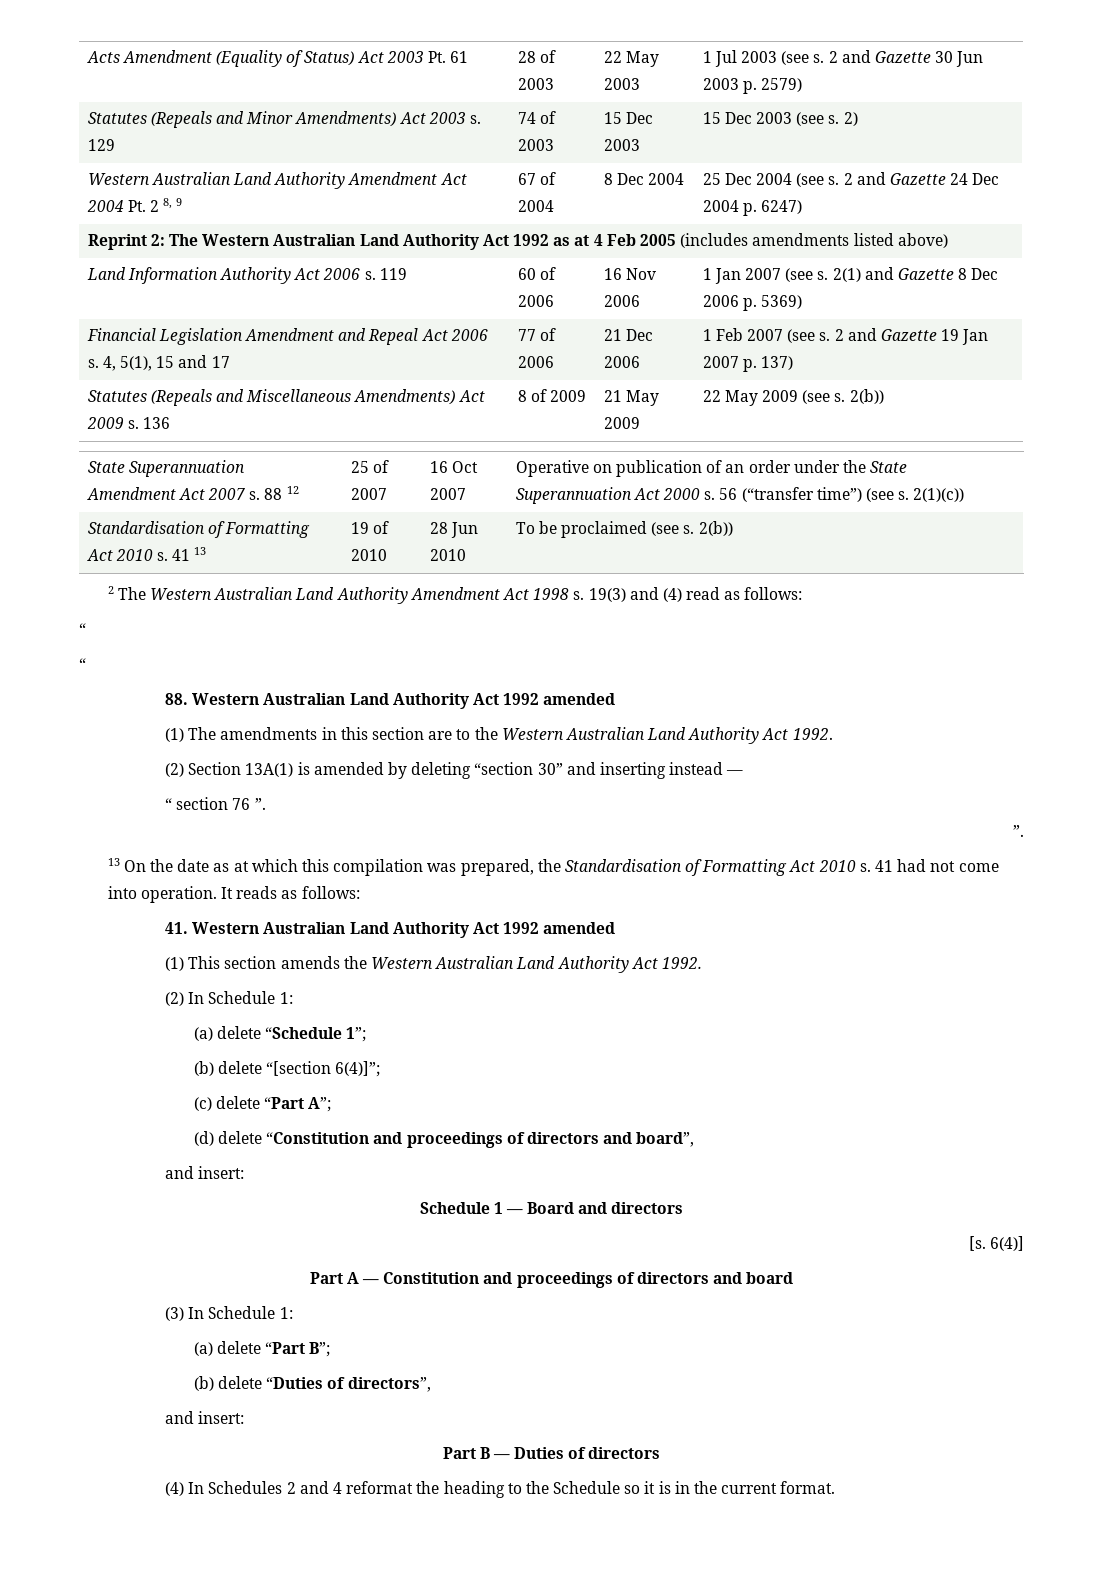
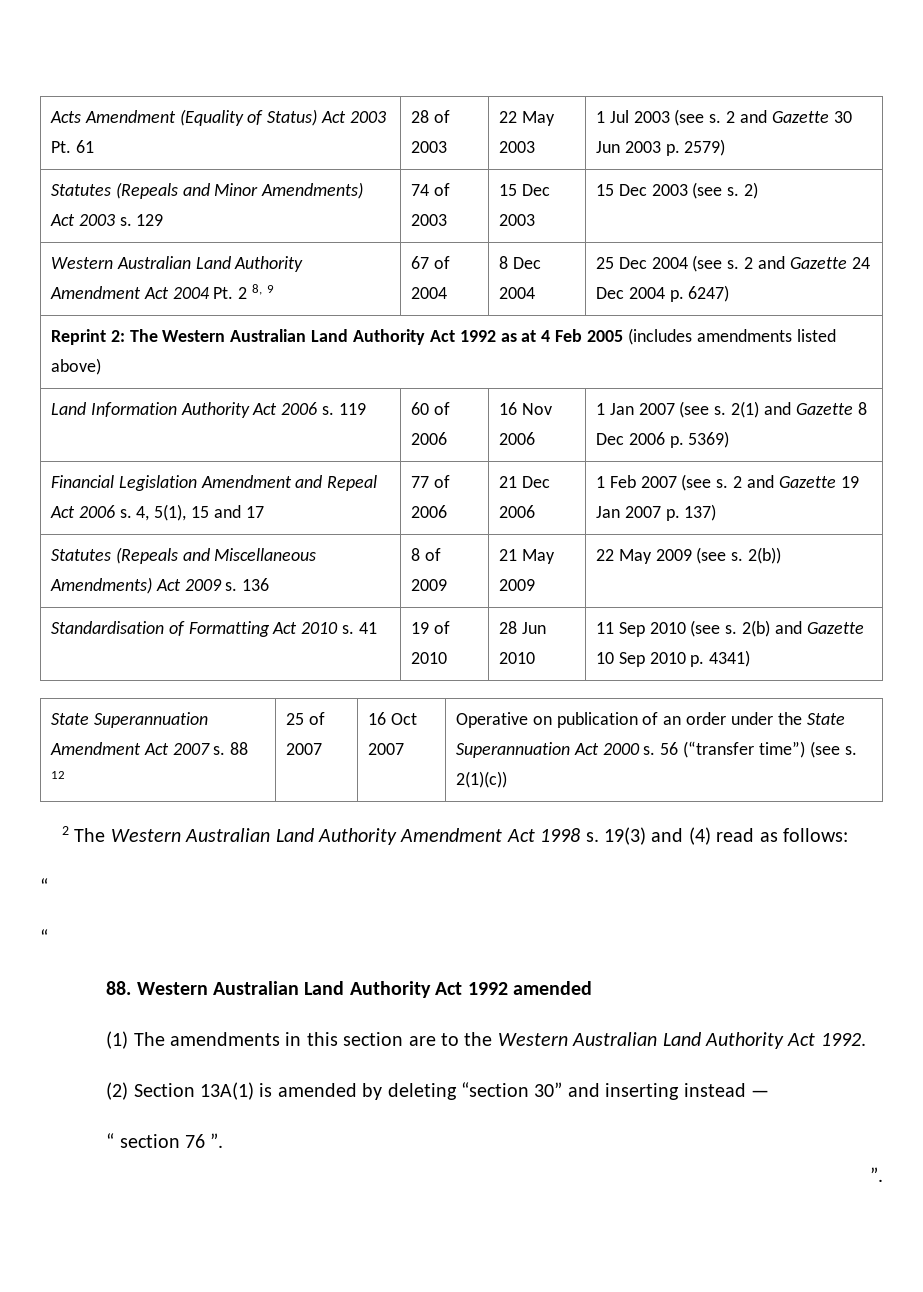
(884, 396) none -> [50,621,377,637] [410,621,450,634] [410,652,447,664] [498,621,546,634] [498,652,535,664] [595,620,864,637] [595,650,751,667] // Standardisation of Formatting Act 2010 s. 41 | 19 of 2010 | 28 Jun 2010 | 11 Sep 2010 (see s. 2(b) and Gazette 10 Sep 2010 p. 4341)
[87,521,310,538] [86,547,207,561] [350,521,389,534] [350,549,387,561] [429,522,478,538] [429,549,466,561] [515,521,733,538] // Standardisation of Formatting Act 2010 s. 41 13 | 19 of 2010 | 28 Jun 2010 | To be proclaimed (see s. 2(b)) -> (507, 779) none
[107,858,999,876] [107,886,360,903] [165,922,616,938] [165,956,702,973] [165,991,293,1006] [193,1026,367,1042] [193,1061,381,1077] [193,1096,332,1112] [193,1131,695,1148] [165,1166,245,1179] [419,1202,684,1214] [968,1236,1024,1251] [309,1272,794,1288] [165,1306,293,1321] [193,1341,331,1357] [193,1376,431,1392] [165,1411,245,1424] [442,1447,661,1459] [165,1481,836,1498] // 13 On the date as at which this compilation was prepared, the Standardisation of Formatting Act 2010 s. 41 had not come into operation. It reads as follows: // 41. Western Australian Land Authority Act 1992 amended // (1) This section amends the Western Australian Land Authority Act 1992. // (2) In Schedule 1: // (a) delete “Schedule 1”; // (b) delete “[section 6(4)]”; // (c) delete “Part A”; // (d) delete “Constitution and proceedings of directors and board”, // and insert: // Schedule 1 — Board and directors // [s. 6(4)] // Part A — Constitution and proceedings of directors and board // (3) In Schedule 1: // (a) delete “Part B”; // (b) delete “Duties of directors”, // and insert: // Part B — Duties of directors // (4) In Schedules 2 and 4 reformat the heading to the Schedule so it is in the current format. -> (883, 1174) none

